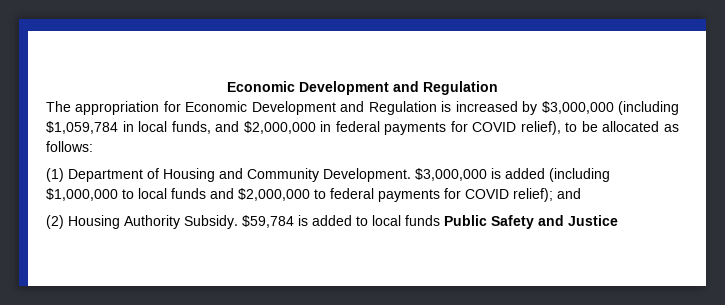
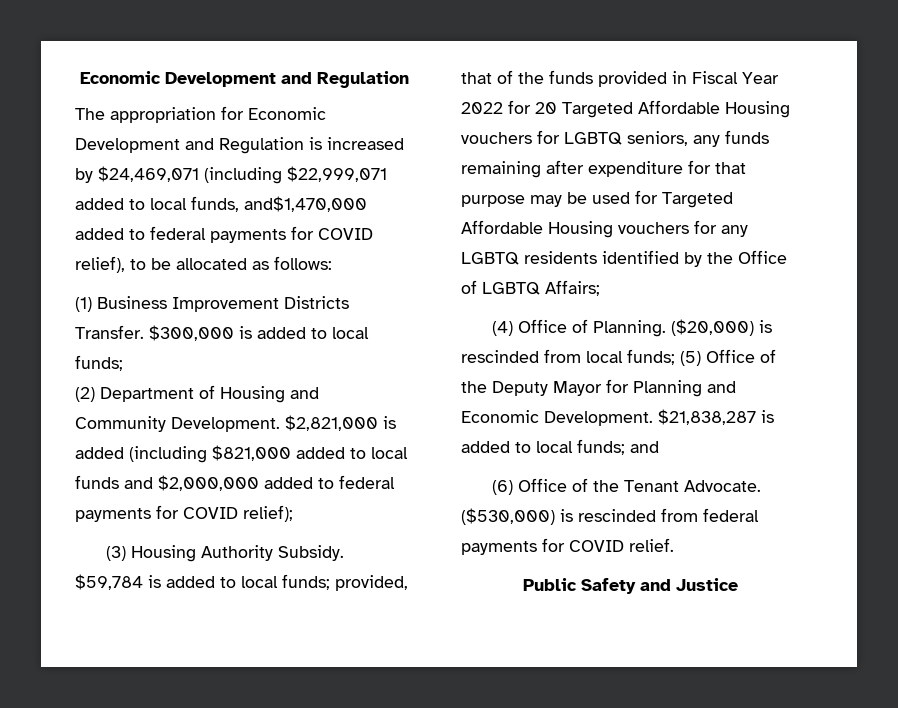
[541,101,679,115] [46,121,332,134] $3,000,000 (including $1,059,784 in local funds, and $2,000,000 in -> [98,166,387,184] [75,196,367,212] [75,228,145,240] $24,469,071 (including $22,999,071 added to local funds, and$1,470,000 added to
(64, 175) none -> [97,296,349,312] [75,325,369,341] [75,355,123,371] [75,387,95,402] Business Improvement Districts Transfer. $300,000 is added to local funds; // (2)
[415,168,487,181] $3,000,000 -> [285,415,378,431] $2,821,000
[46,188,118,201] $1,000,000 -> [212,445,345,461] $821,000 added
(310, 194) none -> [264,477,313,489] added
[557,188,581,199] [46,215,64,229] and // (2) -> [105,546,126,561] // (3)
[405,215,440,226] funds -> [282,574,408,591] [461,70,779,87] [461,100,790,118] [461,130,769,147] [461,160,746,178] [461,190,733,208] [461,220,748,238] [461,250,787,267] [461,280,600,296] [491,319,772,337] [461,349,776,366] [461,379,736,397] [461,409,774,426] [461,439,659,455] [491,478,761,495] [461,508,759,525] [461,538,674,555] funds; provided, that of the funds provided in Fiscal Year 2022 for 20 Targeted Affordable Housing vouchers for LGBTQ seniors, any funds remaining after expenditure for that purpose may be used for Targeted Affordable Housing vouchers for any LGBTQ residents identified by the Office of LGBTQ Affairs; // (4) Office of Planning. ($20,000) is rescinded from local funds; (5) Office of the Deputy Mayor for Planning and Economic Development. $21,838,287 is added to local funds; and // (6) Office of the Tenant Advocate. ($530,000) is rescinded from federal payments for COVID relief. //

